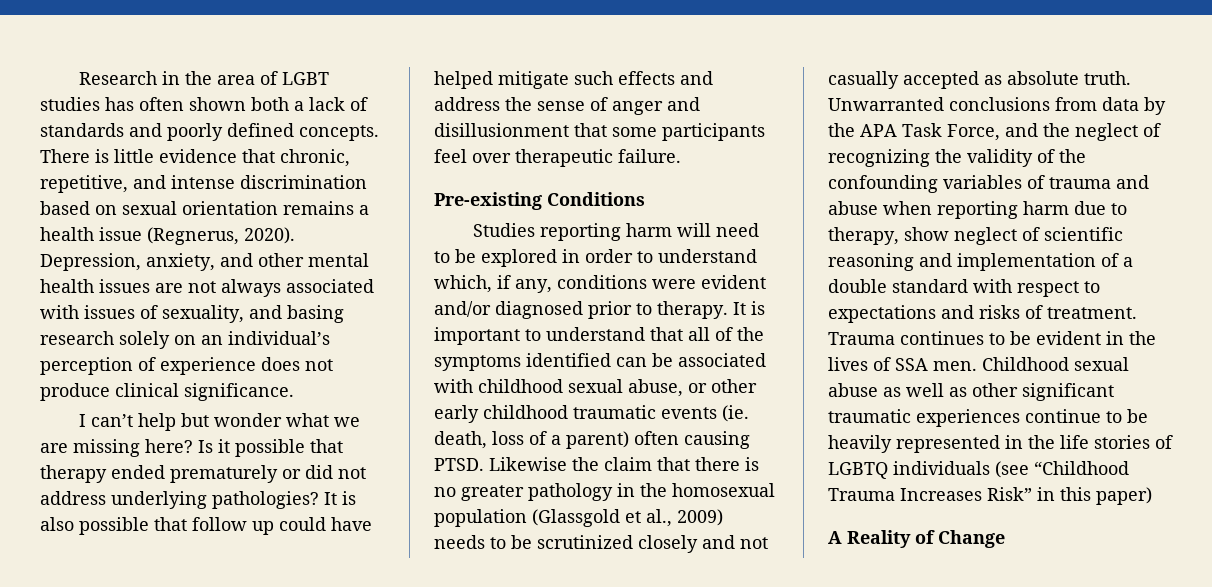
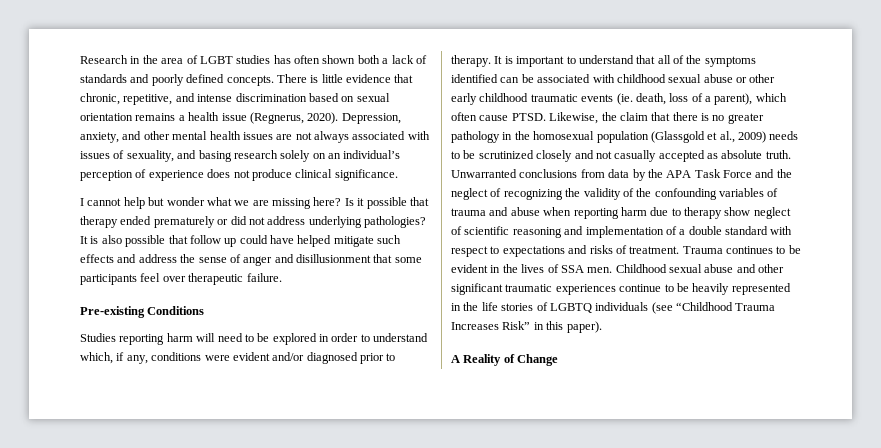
[90,414,133,427] can’t -> [87,198,122,206] cannot
[628,379,683,397] abuse, -> [703,74,733,83] abuse
[566,431,750,449] [434,457,567,471] parent) often causing PTSD. Likewise -> [714,93,787,105] [451,112,599,124] parent), which often cause PTSD. Likewise,
[947,124,1000,141] Force, -> [723,170,752,178] Force
[828,227,899,245] therapy, -> [684,207,722,219] therapy
[883,383,967,397] as well as -> [736,264,756,273] and
[1096,487,1152,505] paper) -> [566,321,602,333] paper).

